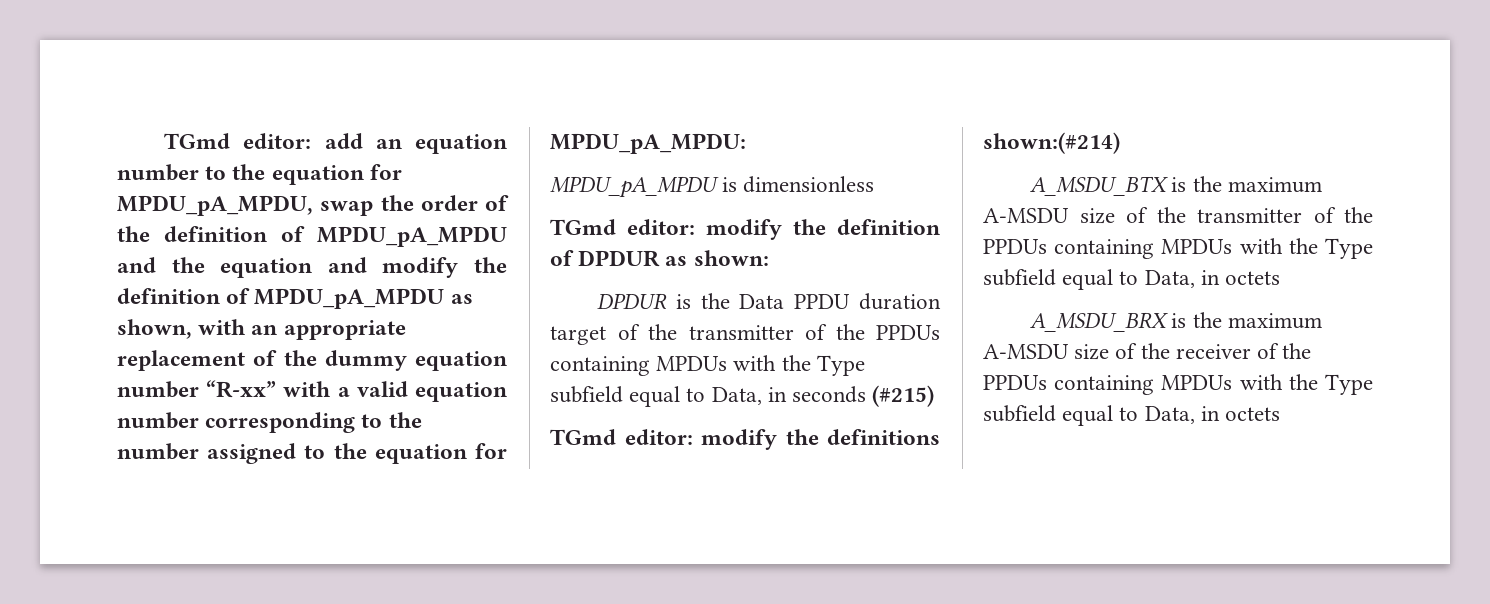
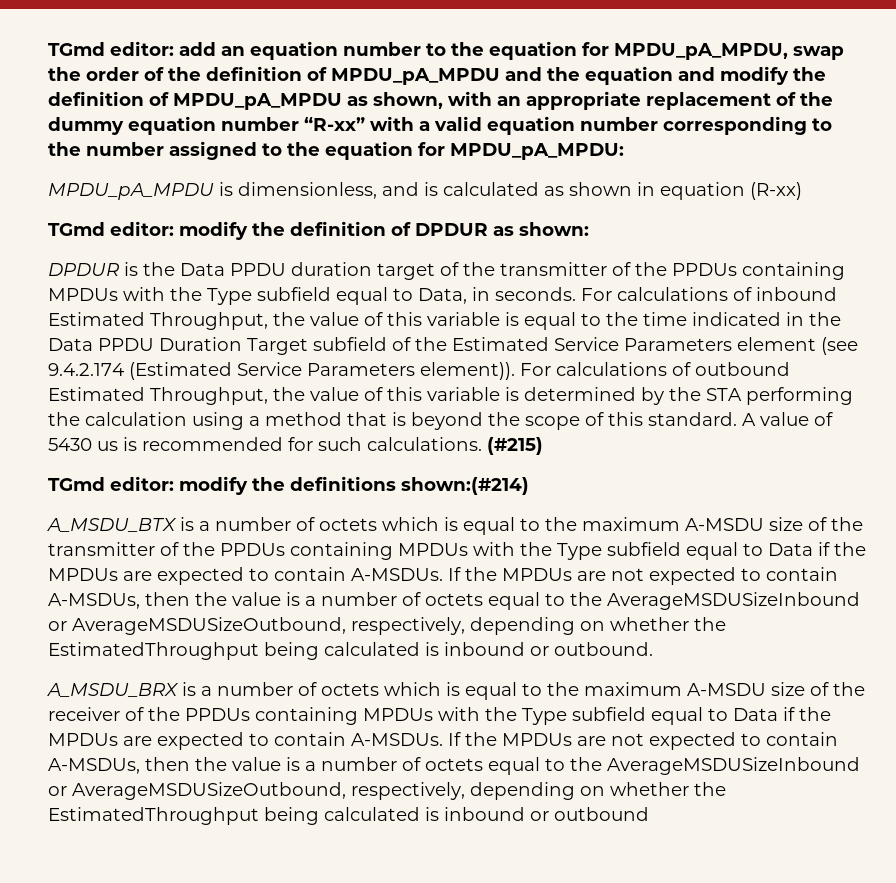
[743,176,875,193] dimensionless -> [238,182,802,200] dimensionless, and is calculated as shown in equation (R-xx)
[792,386,867,403] seconds -> [495,287,837,301] [48,312,841,330] [48,337,858,355] [48,362,790,380] [48,387,853,405] [48,412,833,430] [48,437,482,451] seconds. For calculations of inbound Estimated Throughput, the value of this variable is equal to the time indicated in the Data PPDU Duration Target subfield of the Estimated Service Parameters element (see 9.4.2.174 (Estimated Service Parameters element)). For calculations of outbound Estimated Throughput, the value of this variable is determined by the STA performing the calculation using a method that is beyond the scope of this standard. A value of 5430 us is recommended for such calculations.
(1187, 184) none -> [199,517,540,535] a number of octets which is equal to
[1144,270,1281,288] [1030,312,1187,332] Data, in octets // A_MSDU_BRX is -> [768,542,866,556] [48,567,838,585] [48,592,860,610] [48,617,726,635] [48,642,653,660] [47,682,542,700] Data if the MPDUs are expected to contain A-MSDUs. If the MPDUs are not expected to contain A-MSDUs, then the value is a number of octets equal to the AverageMSDUSizeInbound or AverageMSDUSizeOutbound, respectively, depending on whether the EstimatedThroughput being calculated is inbound or outbound. // A_MSDU_BRX is a number of octets which is equal to
[1144,406,1281,424] Data, in octets -> [733,707,831,721] [48,732,838,750] [48,757,860,775] [48,782,726,800] [48,807,649,825] Data if the MPDUs are expected to contain A-MSDUs. If the MPDUs are not expected to contain A-MSDUs, then the value is a number of octets equal to the AverageMSDUSizeInbound or AverageMSDUSizeOutbound, respectively, depending on whether the EstimatedThroughput being calculated is inbound or outbound

